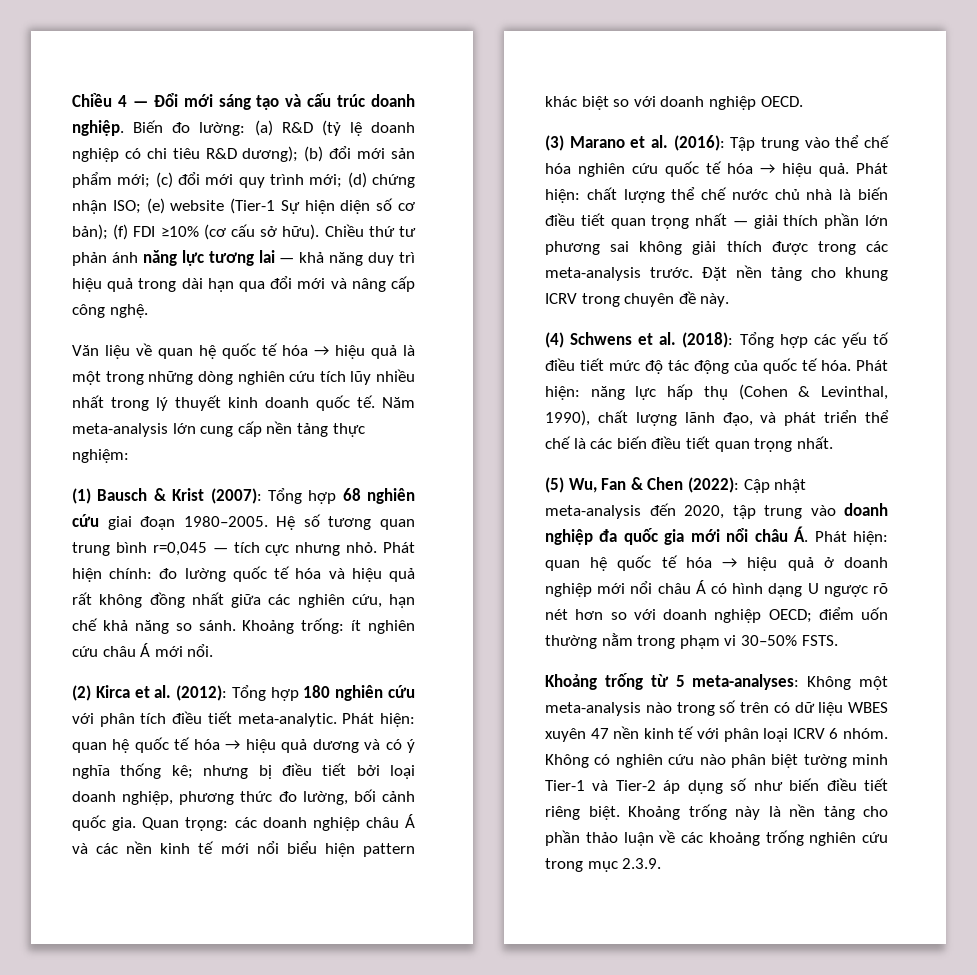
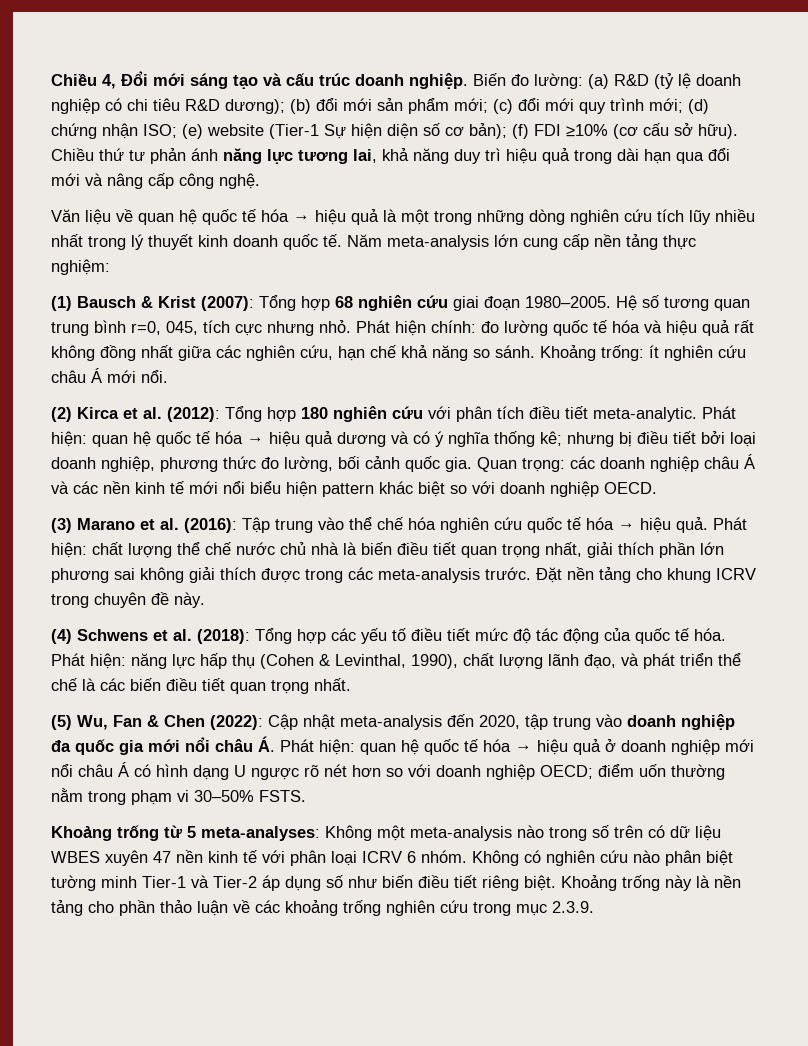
[72,93,148,107] Chiều 4 — -> [51,74,116,89] Chiều 4,
[258,250,295,263] lai — -> [353,149,377,163] lai,
[152,542,228,556] r=0,045 — -> [131,321,198,335] r=0, 045,
[695,213,748,226] nhất — -> [545,542,582,557] nhất,

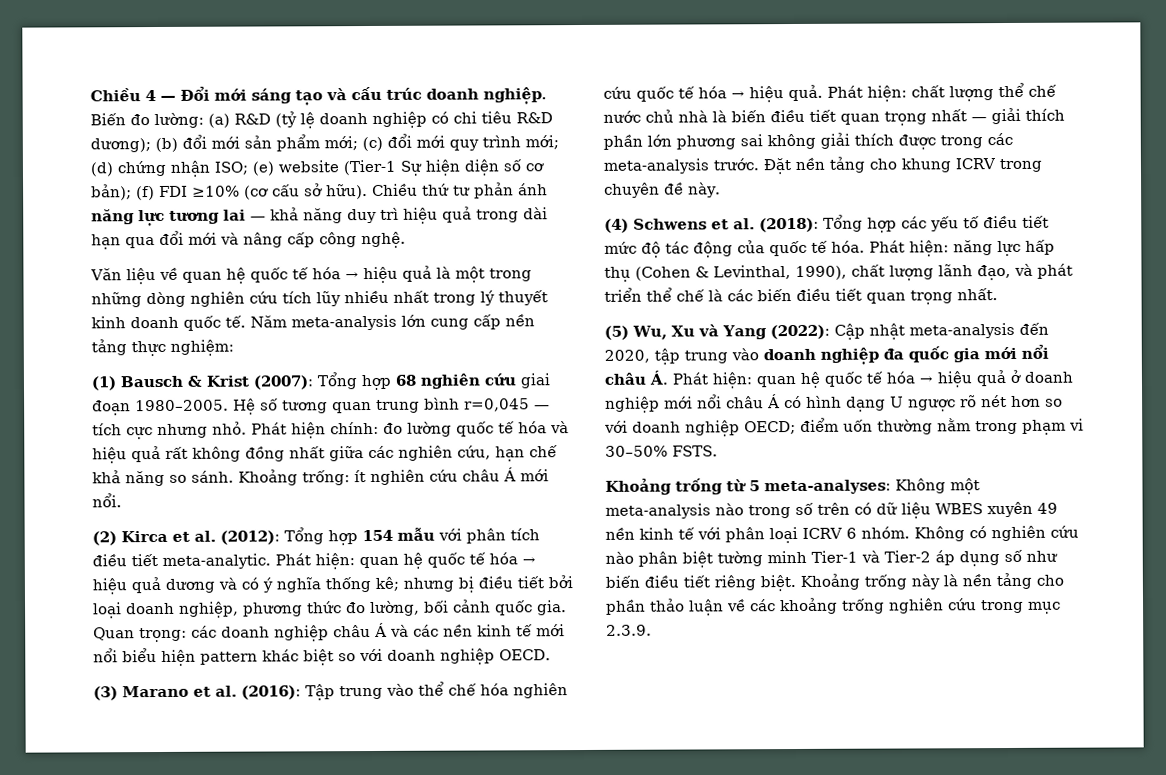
[51,74,116,89] Chiều 4, -> [90,88,176,102] Chiều 4 —
[353,149,377,163] lai, -> [223,209,266,221] lai —
[131,321,198,335] r=0, 045, -> [464,398,550,412] r=0,045 —
[301,406,423,422] 180 nghiên cứu -> [362,527,435,542] 154 mẫu
[545,542,582,557] nhất, -> [931,109,987,122] nhất —
[113,715,205,727] Fan & Chen -> [671,324,767,340] Xu và Yang
[153,851,171,863] 47 -> [1037,502,1058,514] 49

